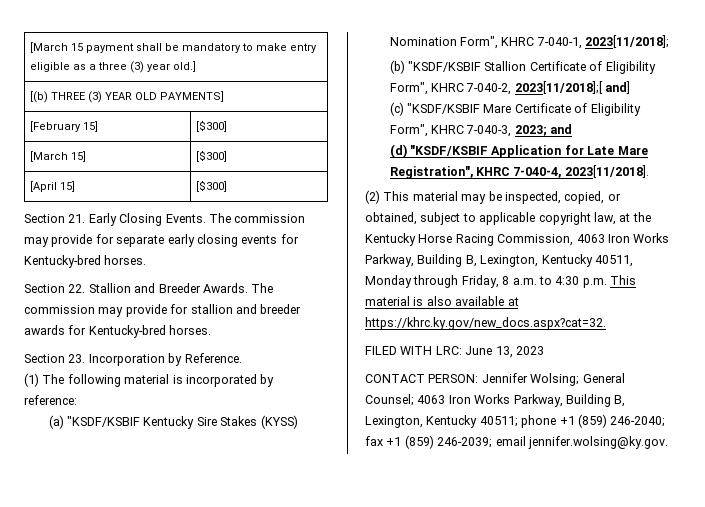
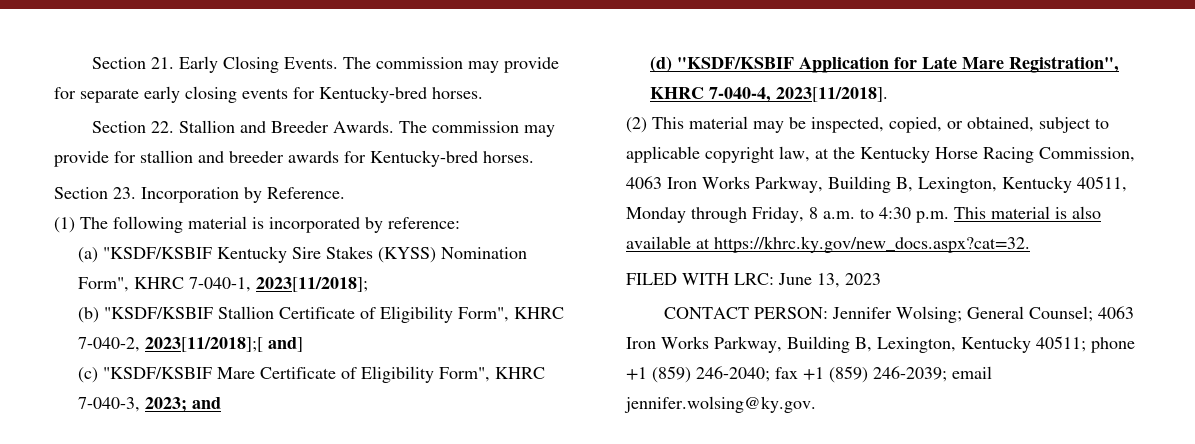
[30,42,318,53] [30,61,197,73] [30,91,225,103] [30,121,99,132] [196,120,228,132] [30,151,87,162] [196,150,228,162] [30,181,76,192] [196,180,228,192] [March 15 payment shall be mandatory to make entry eligible as a three (3) year old.] // [(b) THREE (3) YEAR OLD PAYMENTS] // [February 15] | [$300] // [March 15] | [$300] // [April 15] | [$300] // -> (91, 63) none

